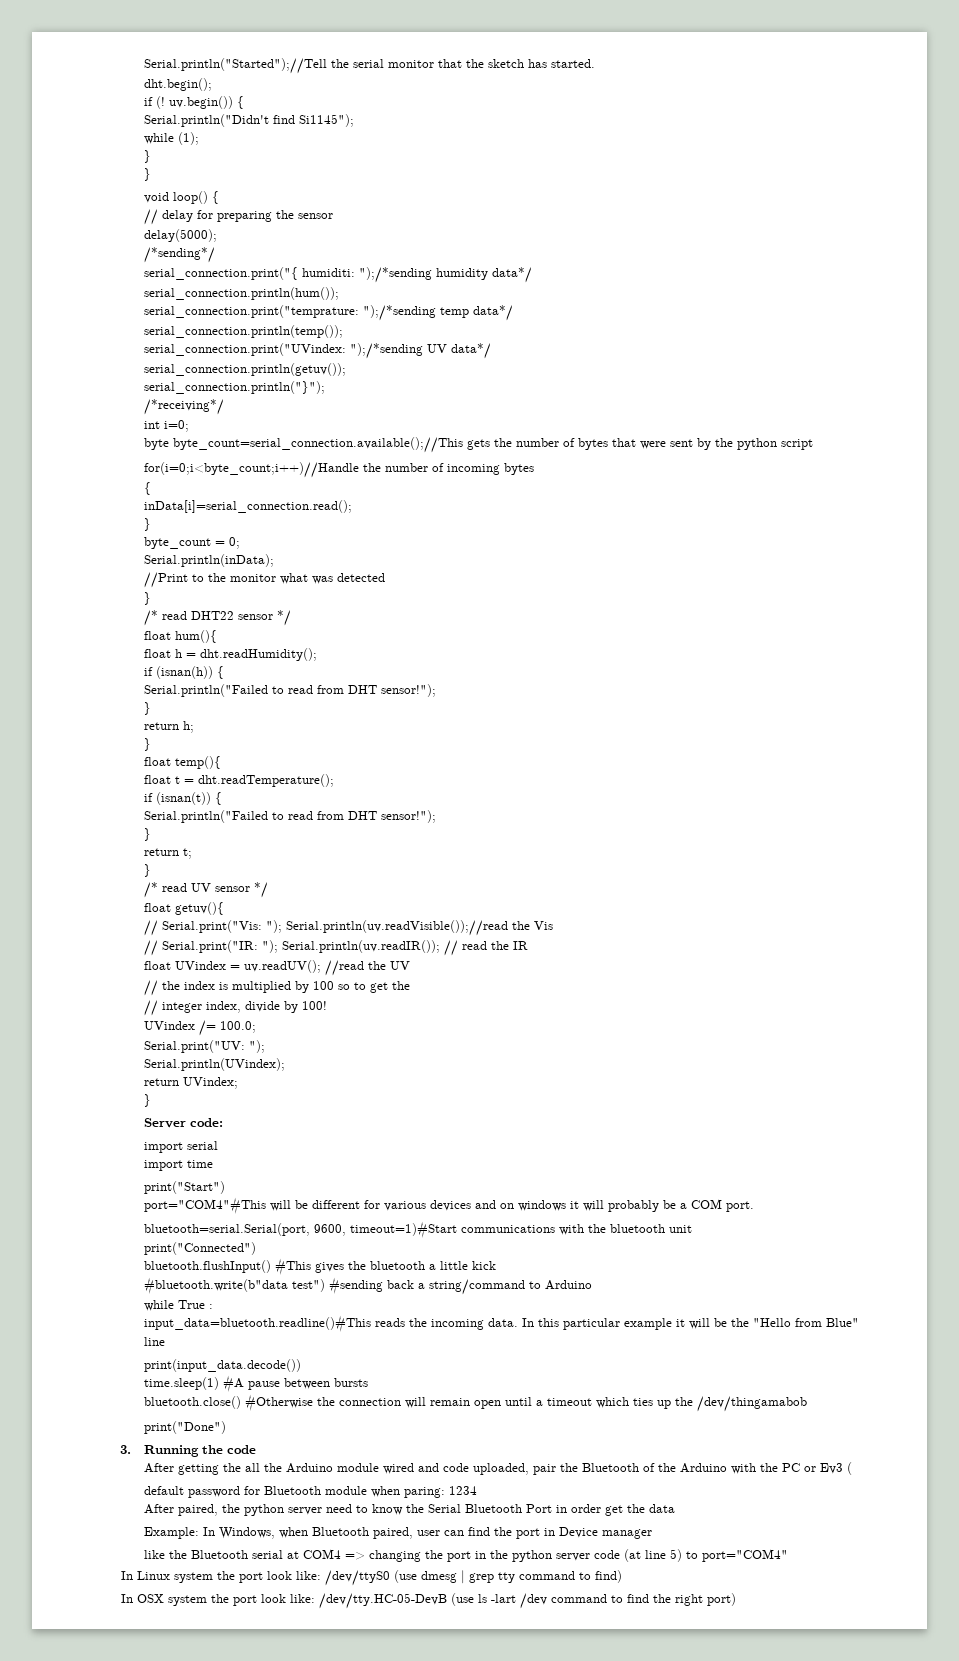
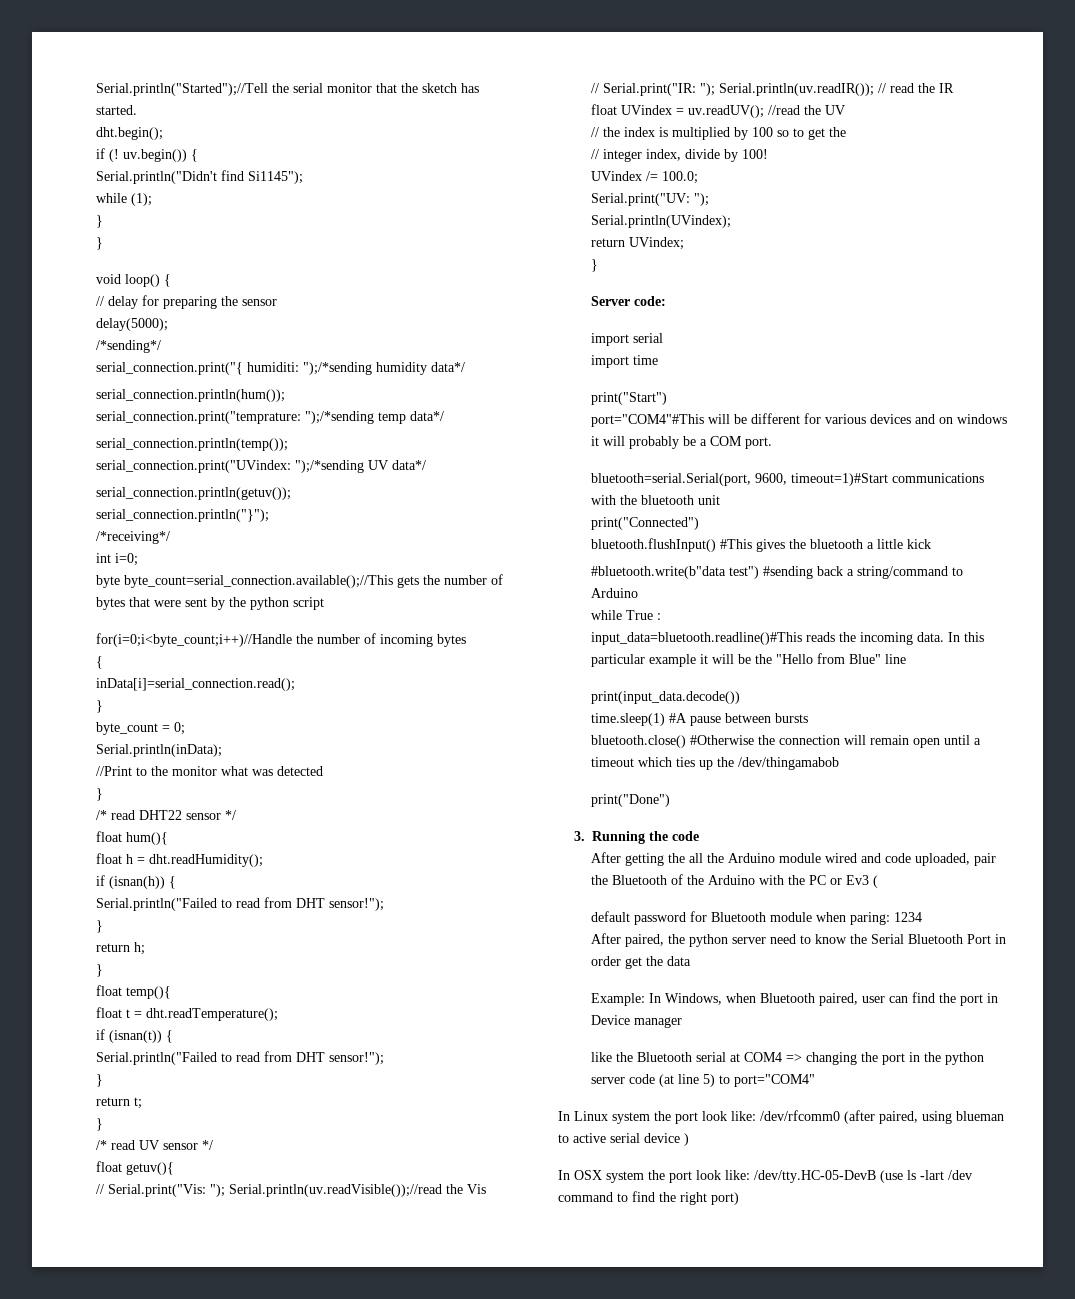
[325,1570,623,1586] /dev/ttyS0 (use dmesg | grep tty command to find) -> [760,1110,1004,1124] [558,1133,689,1146] /dev/rfcomm0 (after paired, using blueman to active serial device )

